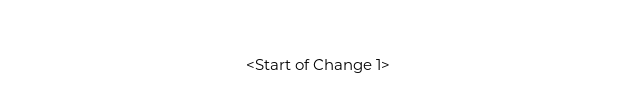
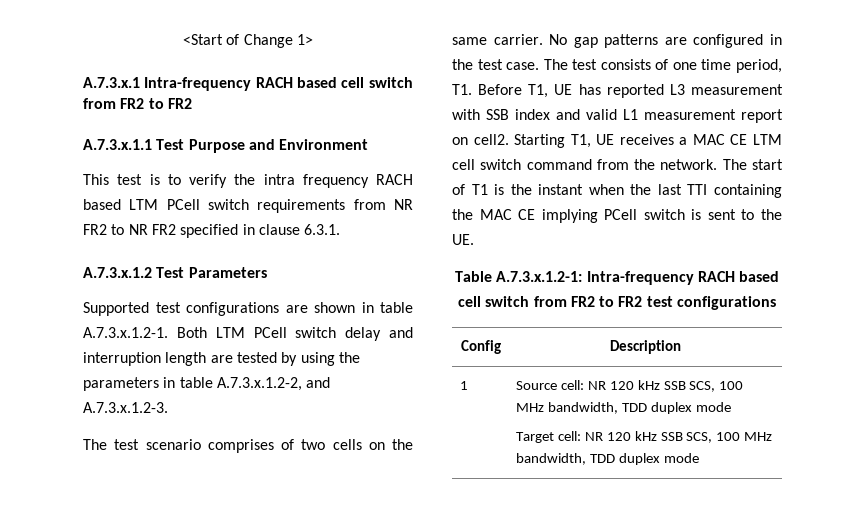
(391, 64) none -> [83,77,413,91] [83,98,192,109] [83,139,369,153] [83,174,413,188] [83,199,413,213] [83,224,341,238] [83,267,267,278] [83,302,413,316] [83,327,413,341] [83,352,360,366] [83,377,331,391] [83,402,168,413] [83,439,413,453] [452,34,782,48] [452,59,782,73] [452,84,783,98] [452,109,783,123] [452,134,782,148] [452,159,783,170] [452,184,782,198] [452,209,782,223] [452,234,474,245] [454,271,780,285] [457,296,777,310] [460,340,501,354] [609,340,681,354] [459,381,468,390] [515,380,744,392] [515,402,731,414] [515,431,773,443] [515,453,699,465] // A.7.3.x.1 Intra-frequency RACH based cell switch from FR2 to FR2 // A.7.3.x.1.1 Test Purpose and Environment // This test is to verify the intra frequency RACH based LTM PCell switch requirements from NR FR2 to NR FR2 specified in clause 6.3.1. // A.7.3.x.1.2 Test Parameters // Supported test configurations are shown in table A.7.3.x.1.2-1. Both LTM PCell switch delay and interruption length are tested by using the parameters in table A.7.3.x.1.2-2, and A.7.3.x.1.2-3. // The test scenario comprises of two cells on the same carrier. No gap patterns are configured in the test case. The test consists of one time period, T1. Before T1, UE has reported L3 measurement with SSB index and valid L1 measurement report on cell2. Starting T1, UE receives a MAC CE LTM cell switch command from the network. The start of T1 is the instant when the last TTI containing the MAC CE implying PCell switch is sent to the UE. // Table A.7.3.x.1.2-1: Intra-frequency RACH based cell switch from FR2 to FR2 test configurations // Config | Description // 1 | Source cell: NR 120 kHz SSB SCS, 100 MHz bandwidth, TDD duplex mode // Target cell: NR 120 kHz SSB SCS, 100 MHz bandwidth, TDD duplex mode

